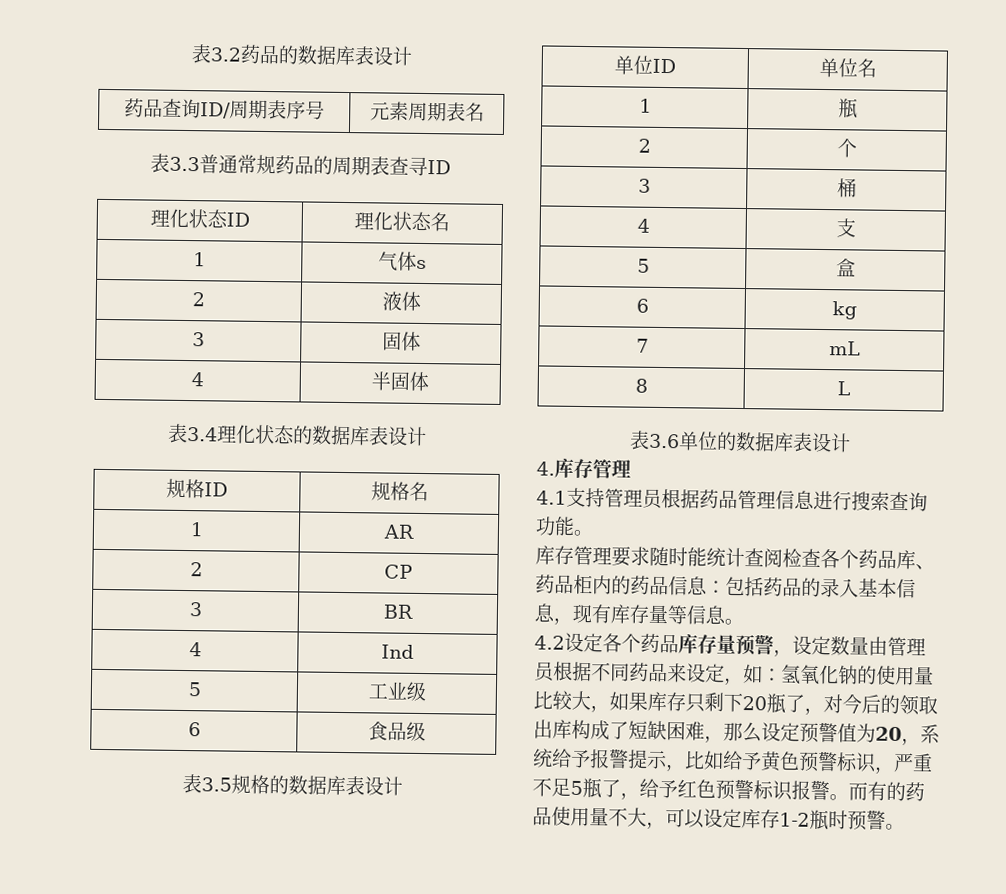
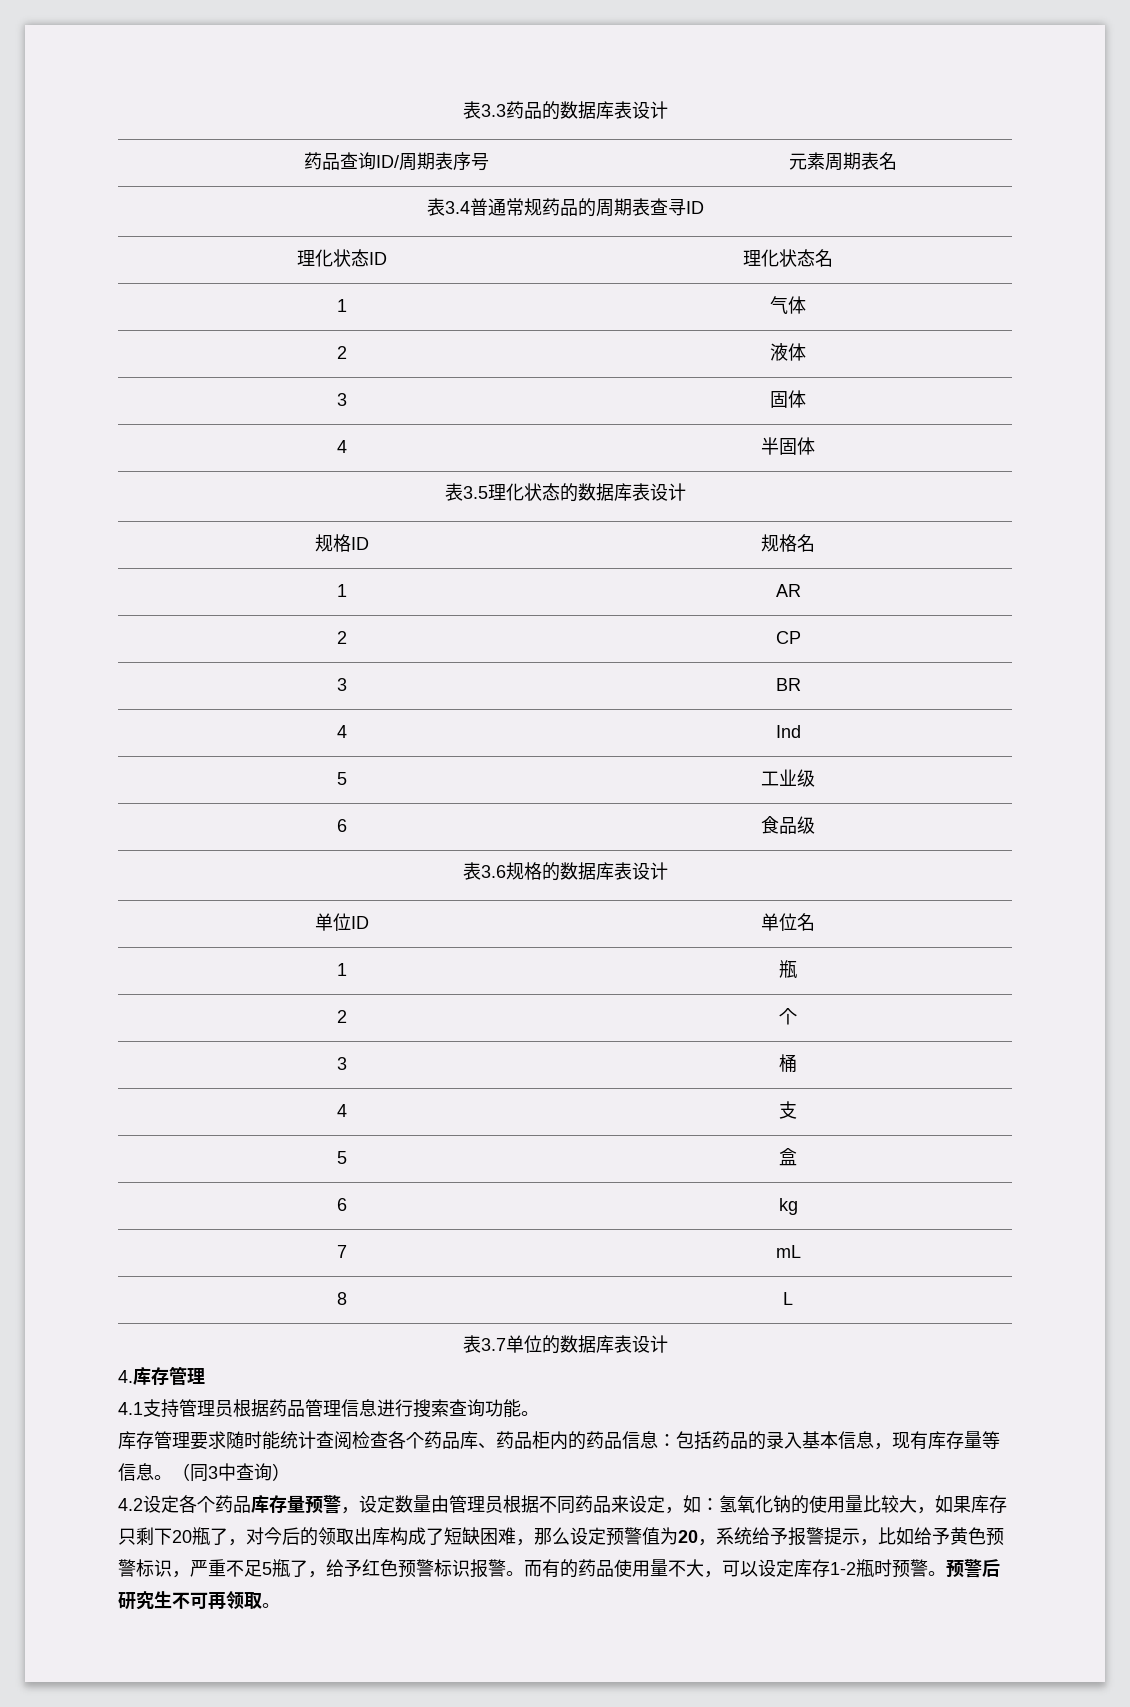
[191,44,241,64] 表3.2 -> [462,101,506,119] 表3.3
[169,156,200,172] 3.3 -> [444,201,470,214] 3.4
[415,259,427,270] s -> (806, 305) none
[187,427,218,442] 3.4 -> [462,486,488,499] 3.5
[201,777,232,792] 3.5 -> [480,865,506,878] 3.6
[649,433,680,449] 3.6 -> [480,1338,506,1351] 3.7
(744, 622) none -> [172,1463,290,1482] （同3中查询）
(905, 827) none -> [946,1559,1000,1578] [118,1591,280,1610] 预警后研究生不可再领取。

